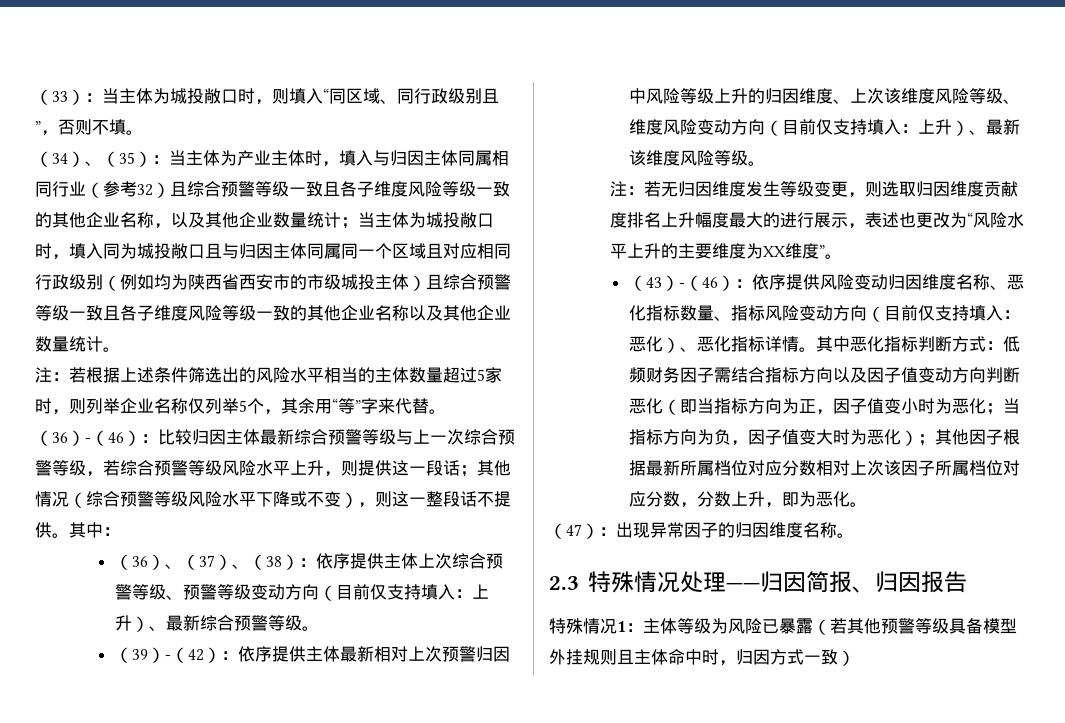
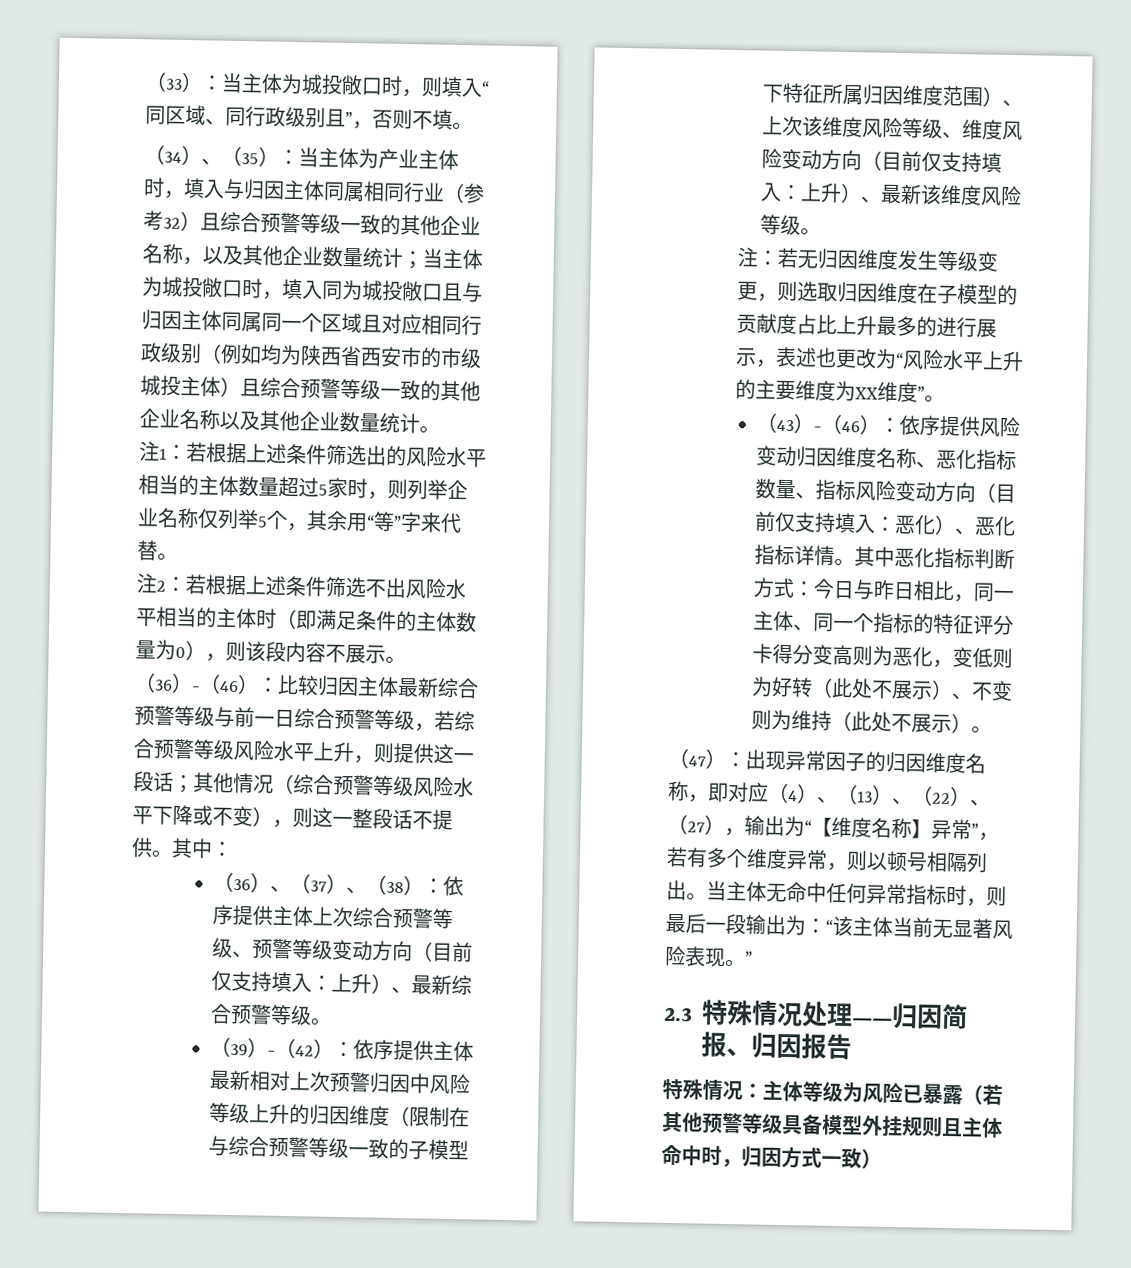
[323,181,510,197] 且各子维度风险等级一致 -> (381, 224) none
[103,305,290,321] 且各子维度风险等级一致 -> (421, 390) none
(52, 375) none -> [159,448,167,460] 1
(446, 411) none -> [136,573,466,600] [136,606,477,633] [135,639,406,665] // 注2：若根据上述条件筛选不出风险水平相当的主体时（即满足条件的主体数量为0），则该段内容不展示。
[413,429,464,445] 上一次 -> [234,707,295,729] 前一日
(833, 96) none -> [388,1105,470,1128] [207,1135,469,1160] [761,82,1004,107] （限制在与综合预警等级一致的子模型下特征所属归因维度范围）
[983,181,1018,197] [609,212,763,228] 贡献度排名上升幅度最大 -> [916,283,1018,306] [735,313,917,337] 在子模型的贡献度占比上升最多
[1002,336,1020,352] [628,367,1020,383] [628,398,1020,415] [628,429,1020,446] [628,460,1020,476] [628,491,850,508] 低频财务因子需结合指标方向以及因子值变动方向判断恶化（即当指标方向为正，因子值变小时为恶化；当指标方向为负，因子值变大时为恶化）；其他因子根据最新所属档位对应分数相对上次该因子所属档位对应分数，分数上升，即为恶化 -> [812,578,1014,603] [752,610,1014,636] [751,643,1013,669] [750,676,1013,702] [750,709,972,734] 今日与昨日相比，同一主体、同一个指标的特征评分卡得分变高则为恶化，变低则为好转（此处不展示）、不变则为维持（此处不展示）
[837,533,854,538] 。 -> [687,781,991,807] [667,813,999,841] [666,846,988,873] [666,879,1007,907] [665,913,1013,940] [664,945,753,968] ，即对应（4）、（13）、（22）、（27），输出为“【维度名称】异常”，若有多个维度异常，则以顿号相隔列出。当主体无命中任何异常指标时，则最后一段输出为：“该主体当前无显著风险表现。”
[617,621,626,632] 1 -> (743, 1090) none

